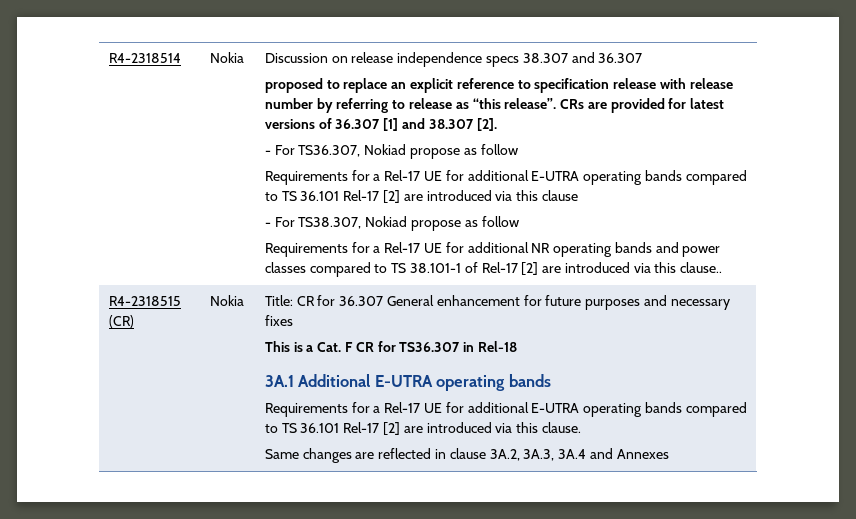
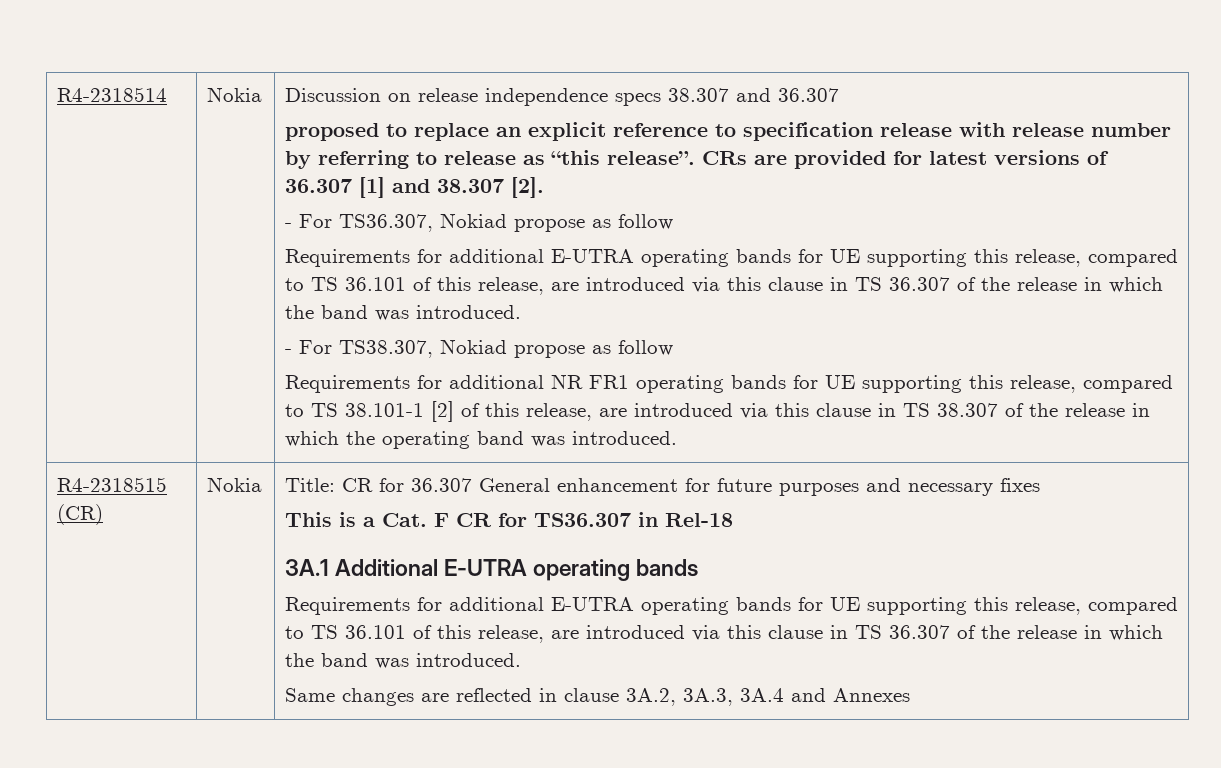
[373,170,747,185] [264,190,578,203] a Rel-17 UE for additional E-UTRA operating bands compared to TS 36.101 Rel-17 [2] are introduced via this clause -> [448,249,1178,267] [284,277,1163,295] [284,305,521,321] additional E-UTRA operating bands for UE supporting this release, compared to TS 36.101 of this release, are introduced via this clause in TS 36.307 of the release in which the band was introduced.
[373,242,464,253] a Rel-17 UE for -> (442, 382) none
[553,242,721,257] [264,262,723,277] operating bands and power classes compared to TS 38.101-1 of Rel-17 [2] are introduced via this clause.. -> [588,375,1173,393] [284,401,1150,422] [284,431,677,449] FR1 operating bands for UE supporting this release, compared to TS 38.101-1 [2] of this release, are introduced via this clause in TS 38.307 of the release in which the operating band was introduced.
[373,402,747,417] [264,422,581,435] a Rel-17 UE for additional E-UTRA operating bands compared to TS 36.101 Rel-17 [2] are introduced via this clause. -> [448,597,1178,615] [284,625,1163,643] [284,653,521,669] additional E-UTRA operating bands for UE supporting this release, compared to TS 36.101 of this release, are introduced via this clause in TS 36.307 of the release in which the band was introduced.

